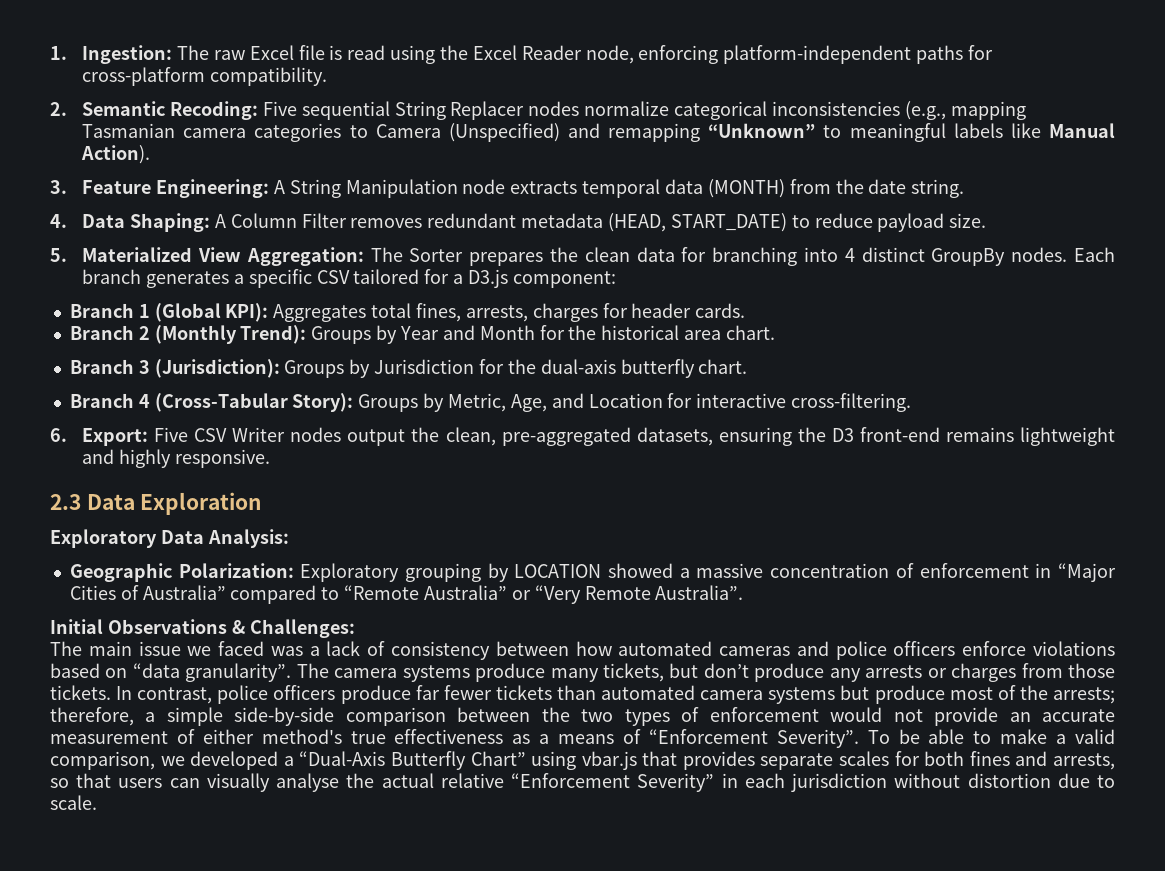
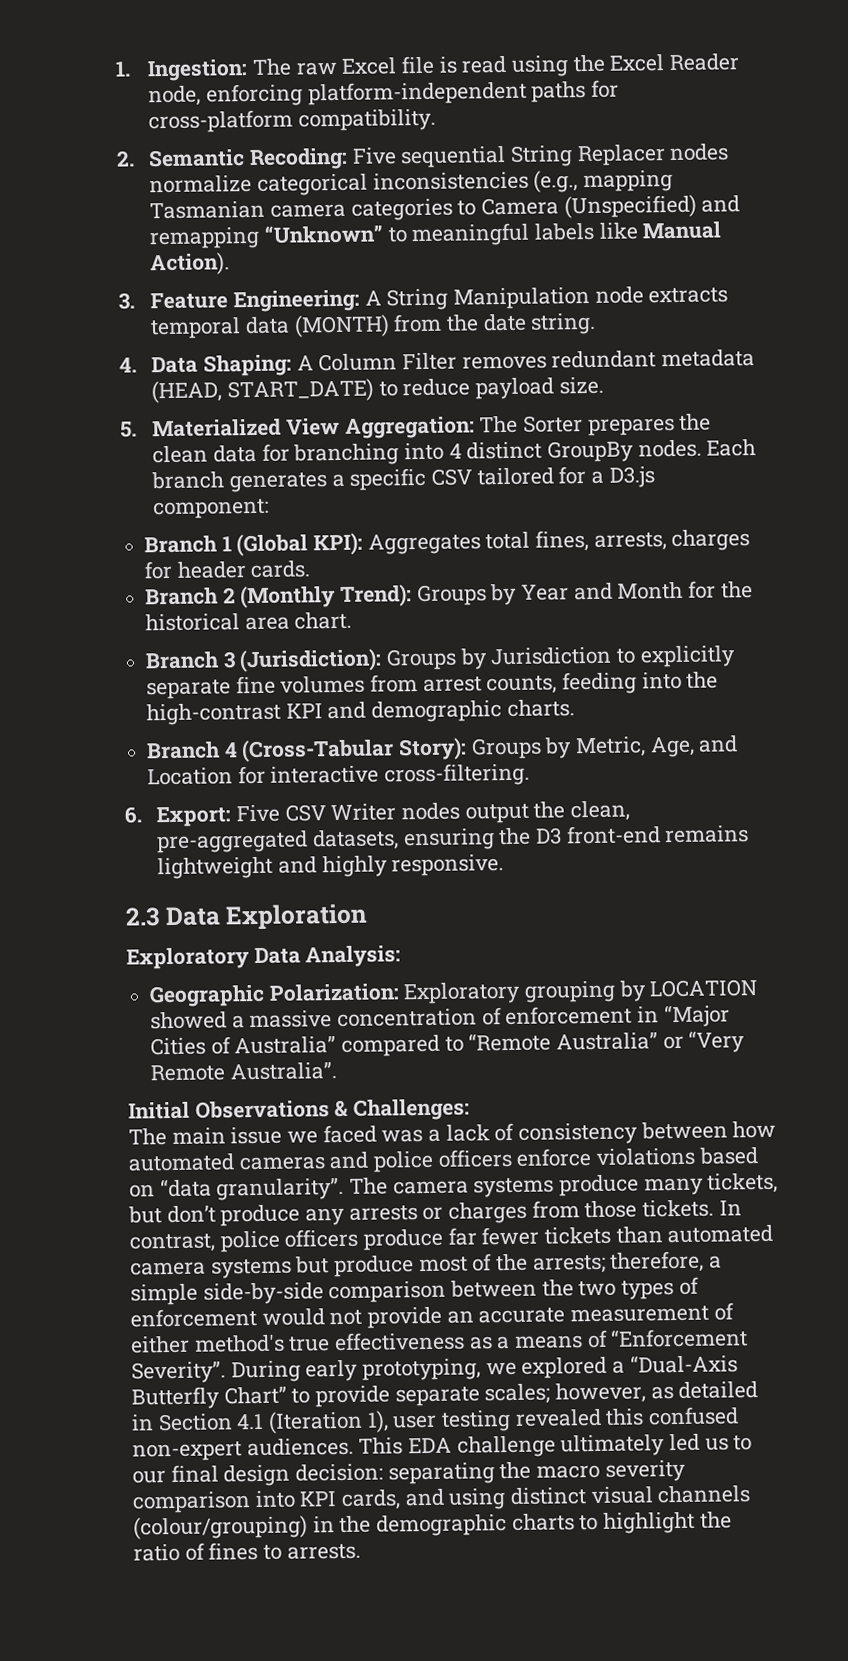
[478,359,748,378] for the dual-axis butterfly chart. -> [616,645,736,668] [146,671,719,700] [146,699,575,726] to explicitly separate fine volumes from arrest counts, feeding into the high-contrast KPI and demographic charts.
[867,729,1116,744] [50,751,1116,770] [50,773,1116,792] [50,795,97,810] To be able to make a valid comparison, we developed a “Dual-Axis Butterfly Chart” using vbar.js that provides separate scales for both fines and arrests, so that users can visually analyse the actual relative “Enforcement Severity” in each jurisdiction without distortion due to scale. -> [230,1354,738,1383] [131,1381,759,1410] [131,1406,740,1434] [132,1433,753,1462] [132,1459,686,1487] [132,1485,751,1514] [133,1511,732,1540] [133,1542,361,1562] During early prototyping, we explored a “Dual-Axis Butterfly Chart” to provide separate scales; however, as detailed in Section 4.1 (Iteration 1), user testing revealed this confused non-expert audiences. This EDA challenge ultimately led us to our final design decision: separating the macro severity comparison into KPI cards, and using distinct visual channels (colour/grouping) in the demographic charts to highlight the ratio of fines to arrests.

